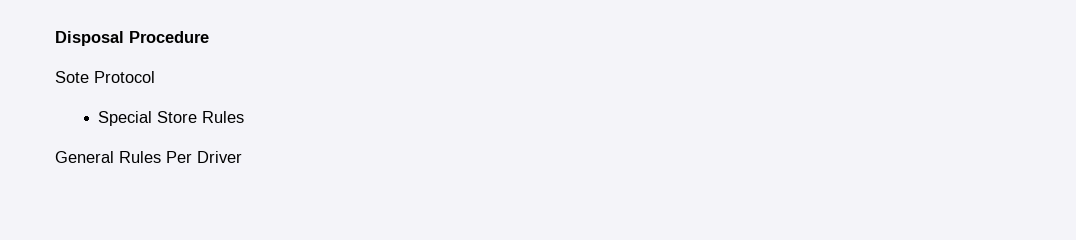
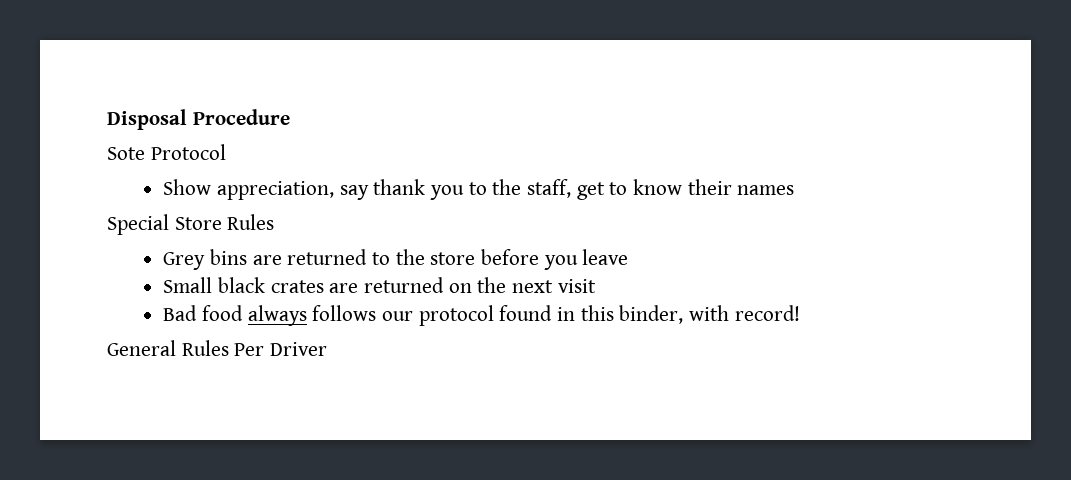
[98,111,245,126] Special Store Rules -> [163,179,795,200] [107,214,275,235] [163,249,629,270] [163,277,596,293] [163,305,800,326] Show appreciation, say thank you to the staff, get to know their names // Special Store Rules // Grey bins are returned to the store before you leave // Small black crates are returned on the next visit // Bad food always follows our protocol found in this binder, with record!

